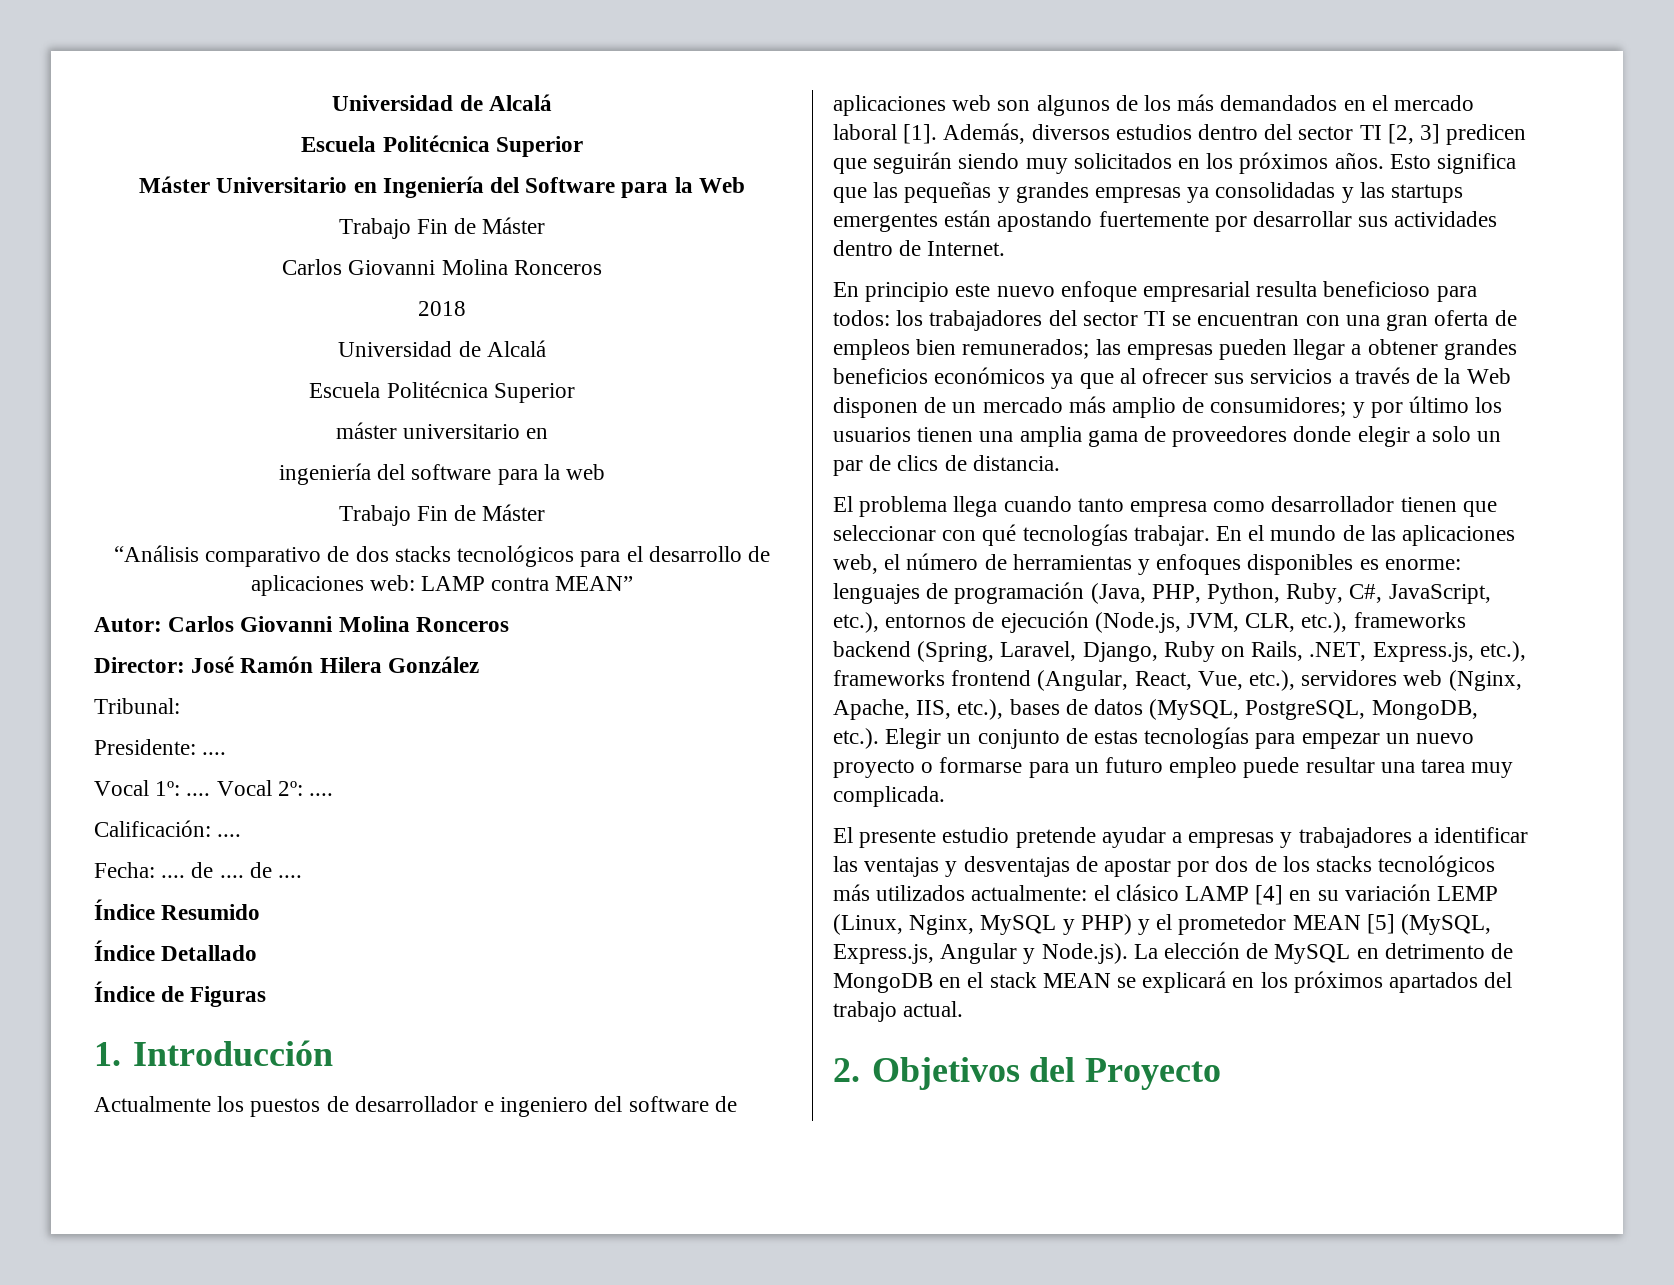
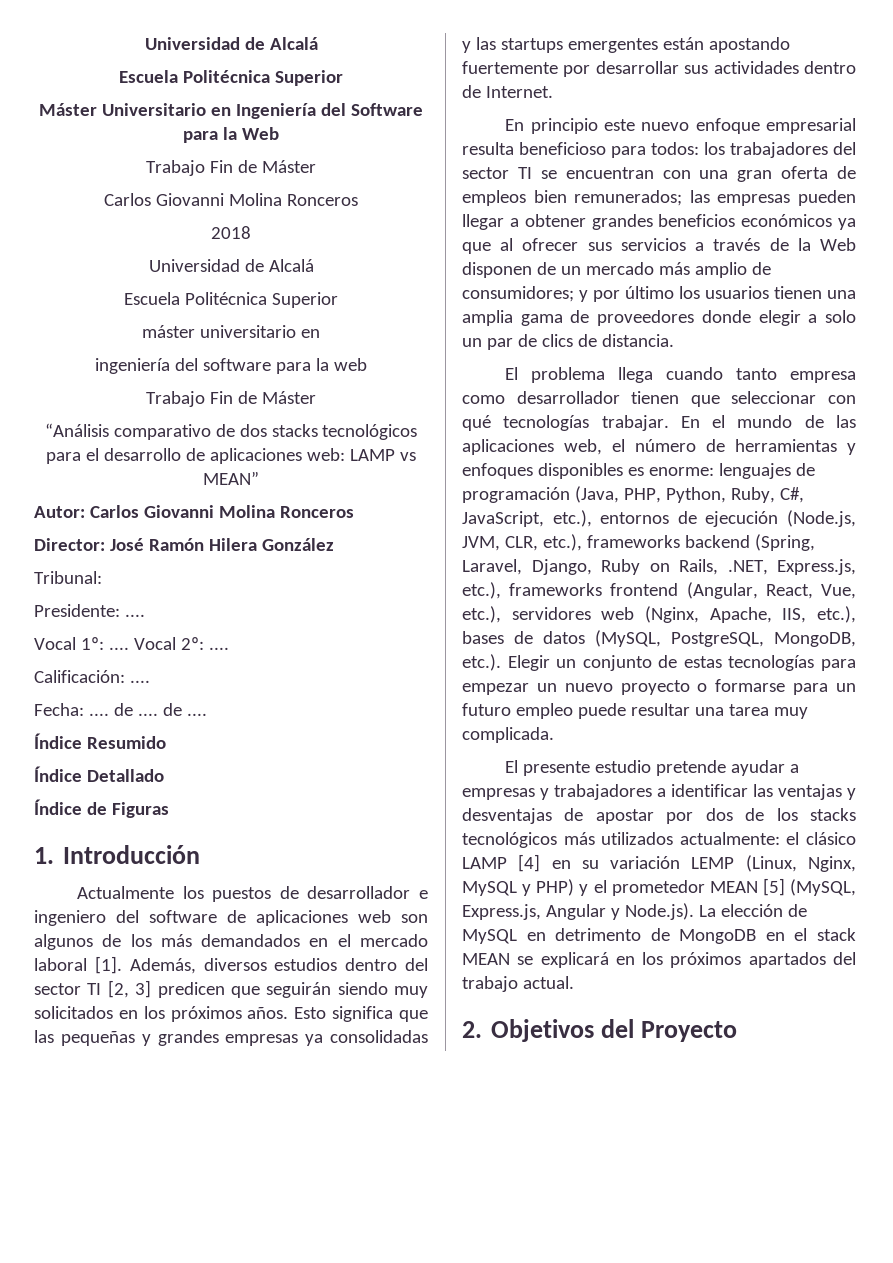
[491,577,550,591] contra -> [399,452,416,461] vs

